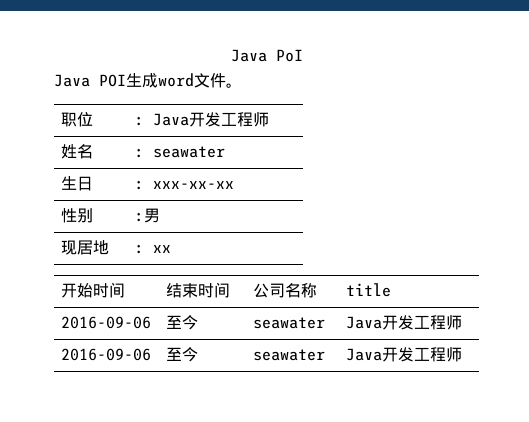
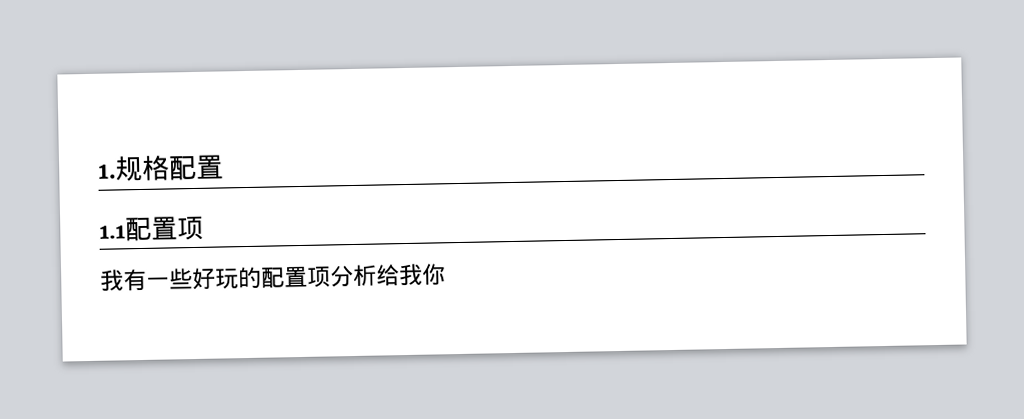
[230,49,303,62] [54,73,242,88] [61,112,94,127] [135,112,270,127] [61,144,94,159] [135,146,226,158] [61,176,94,191] [135,180,235,190] [61,208,94,223] [135,208,161,223] [61,240,110,255] [135,244,172,254] [61,282,126,298] [166,282,231,298] [253,283,318,298] [346,283,392,297] [61,316,152,329] [166,315,199,330] [253,317,326,329] [346,315,463,330] [61,348,152,361] [166,347,199,362] [253,349,326,361] [346,347,463,362] Java PoI // Java POI生成word文件。 // 职位 | : Java开发工程师 // 姓名 | : seawater // 生日 | : xxx-xx-xx // 性别 | :男 // 现居地 | : xx // 开始时间 | 结束时间 | 公司名称 | title // 2016-09-06 | 至今 | seawater | Java开发工程师 // 2016-09-06 | 至今 | seawater | Java开发工程师 -> [98,154,224,182] [99,215,204,242] [100,263,446,292] 1.规格配置 // 1.1配置项 // 我有一些好玩的配置项分析给我你

